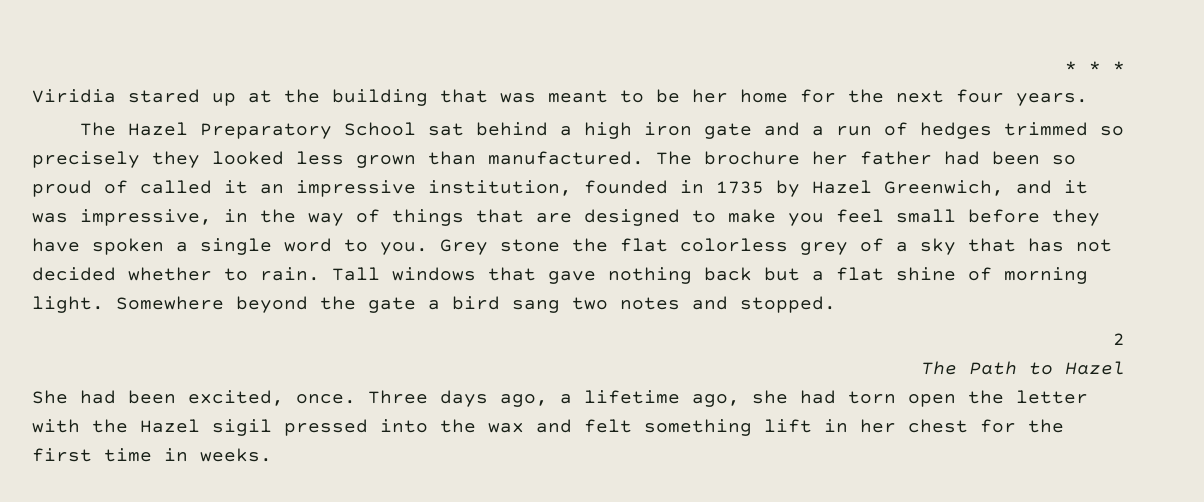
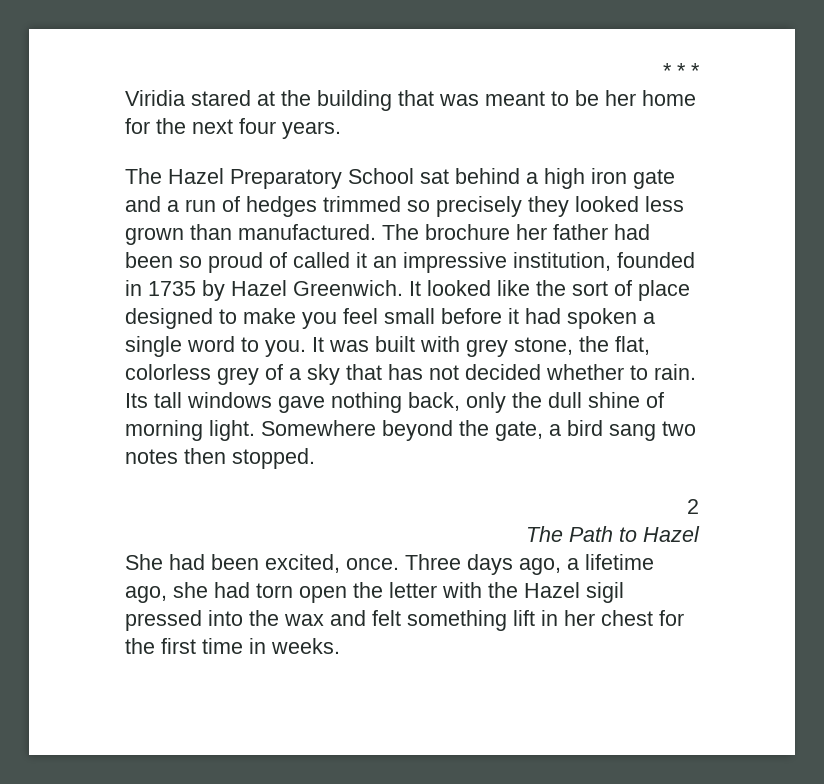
[212,93,236,106] up -> (251, 98) none
[884,180,1088,196] [32,209,572,226] Greenwich, and it was impressive, in the way of things that are -> [293,280,690,301] Greenwich. It looked like the sort of place
[1052,209,1100,226] [32,238,80,252] they have -> [508,308,561,324] it had
[440,238,668,255] Grey stone the flat -> [312,336,650,357] It was built with grey stone, the flat,
[332,267,884,284] Tall windows that gave nothing back but a flat -> [125,392,582,413] Its tall windows gave nothing back, only the dull
[368,297,416,313] gate -> [495,421,543,441] gate,
[692,296,728,310] and -> [184,448,226,464] then

